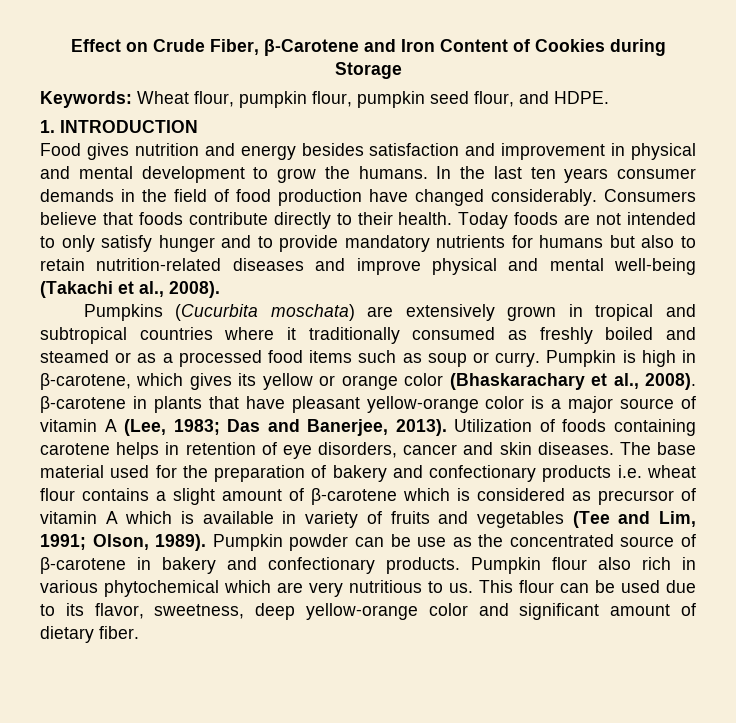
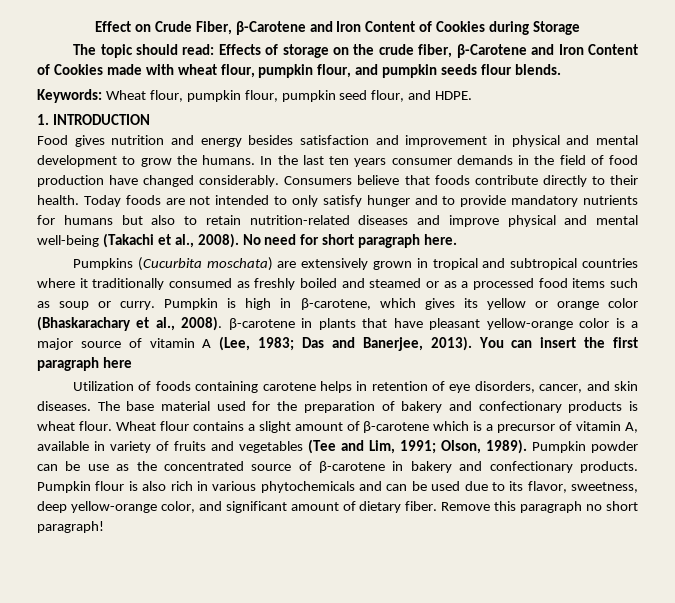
(402, 70) none -> [73,44,639,58] [37,64,561,78] // The topic should read: Effects of storage on the crude fiber, β-Carotene and Iron Content of Cookies made with wheat flour, pumpkin flour, and pumpkin seeds flour blends.
(220, 289) none -> [242,234,458,248] No need for short paragraph here.
(447, 427) none -> [478,337,639,348] [37,357,132,371] You can insert the first paragraph here //
[403,444,458,455] cancer -> [539,384,583,393] cancer,
[617,465,696,478] i.e. wheat -> [629,401,638,411] [37,421,156,431] is wheat flour. Wheat
[477,488,591,501] considered as -> [486,424,494,431] a
[105,511,195,524] A which is -> [625,422,638,433] A,
(587, 563) none -> [128,481,138,491] is
[104,580,554,597] phytochemical which are very nutritious to us. This flour -> [260,481,382,493] phytochemicals and
[428,603,468,616] color -> [160,501,195,513] color,
(139, 632) none -> [441,501,638,513] [37,521,104,533] Remove this paragraph no short paragraph!

